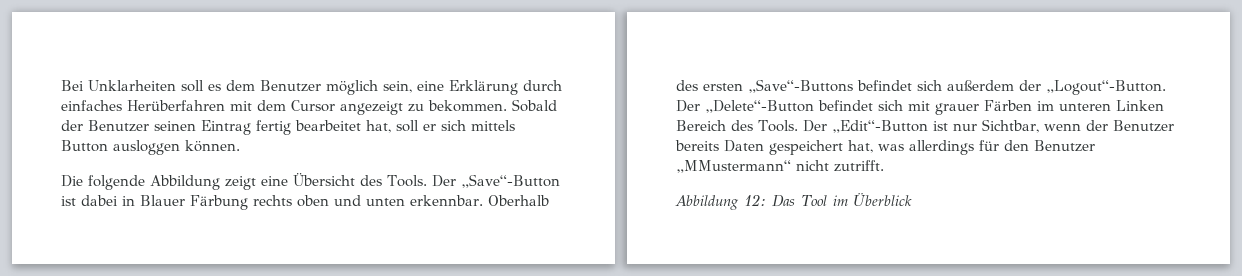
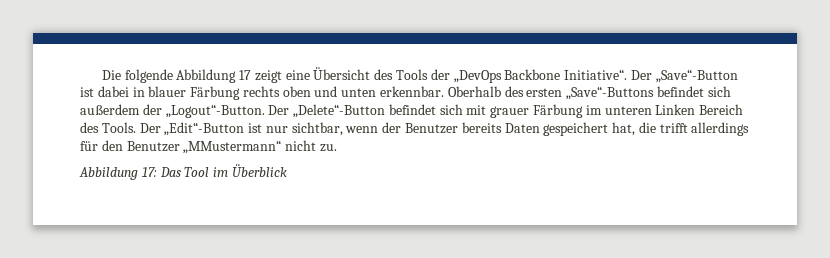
[61,80,562,95] [61,99,557,115] [61,120,515,135] [61,140,240,155] Bei Unklarheiten soll es dem Benutzer möglich sein, eine Erklärung durch einfaches Herüberfahren mit dem Cursor angezeigt zu bekommen. Sobald der Benutzer seinen Eintrag fertig bearbeitet hat, soll er sich mittels Button ausloggen können. // -> (101, 75) none
(220, 182) none -> [239,70,252,80] 17
[387,175,427,187] Tools. -> [396,69,628,83] Tools der „DevOps Backbone Initiative“.
[140,195,185,206] Blauer -> [148,86,187,97] blauer
[984,100,1032,111] Färben -> [533,104,584,118] Färbung
[981,119,1039,133] Sichtbar, -> [291,122,343,136] sichtbar,
[878,144,904,151] was -> [638,122,688,133] die trifft
[834,160,884,172] [675,194,766,210] zutrifft. // Abbildung 12: -> [319,144,337,152] [79,167,157,180] zu. // Abbildung 17:

